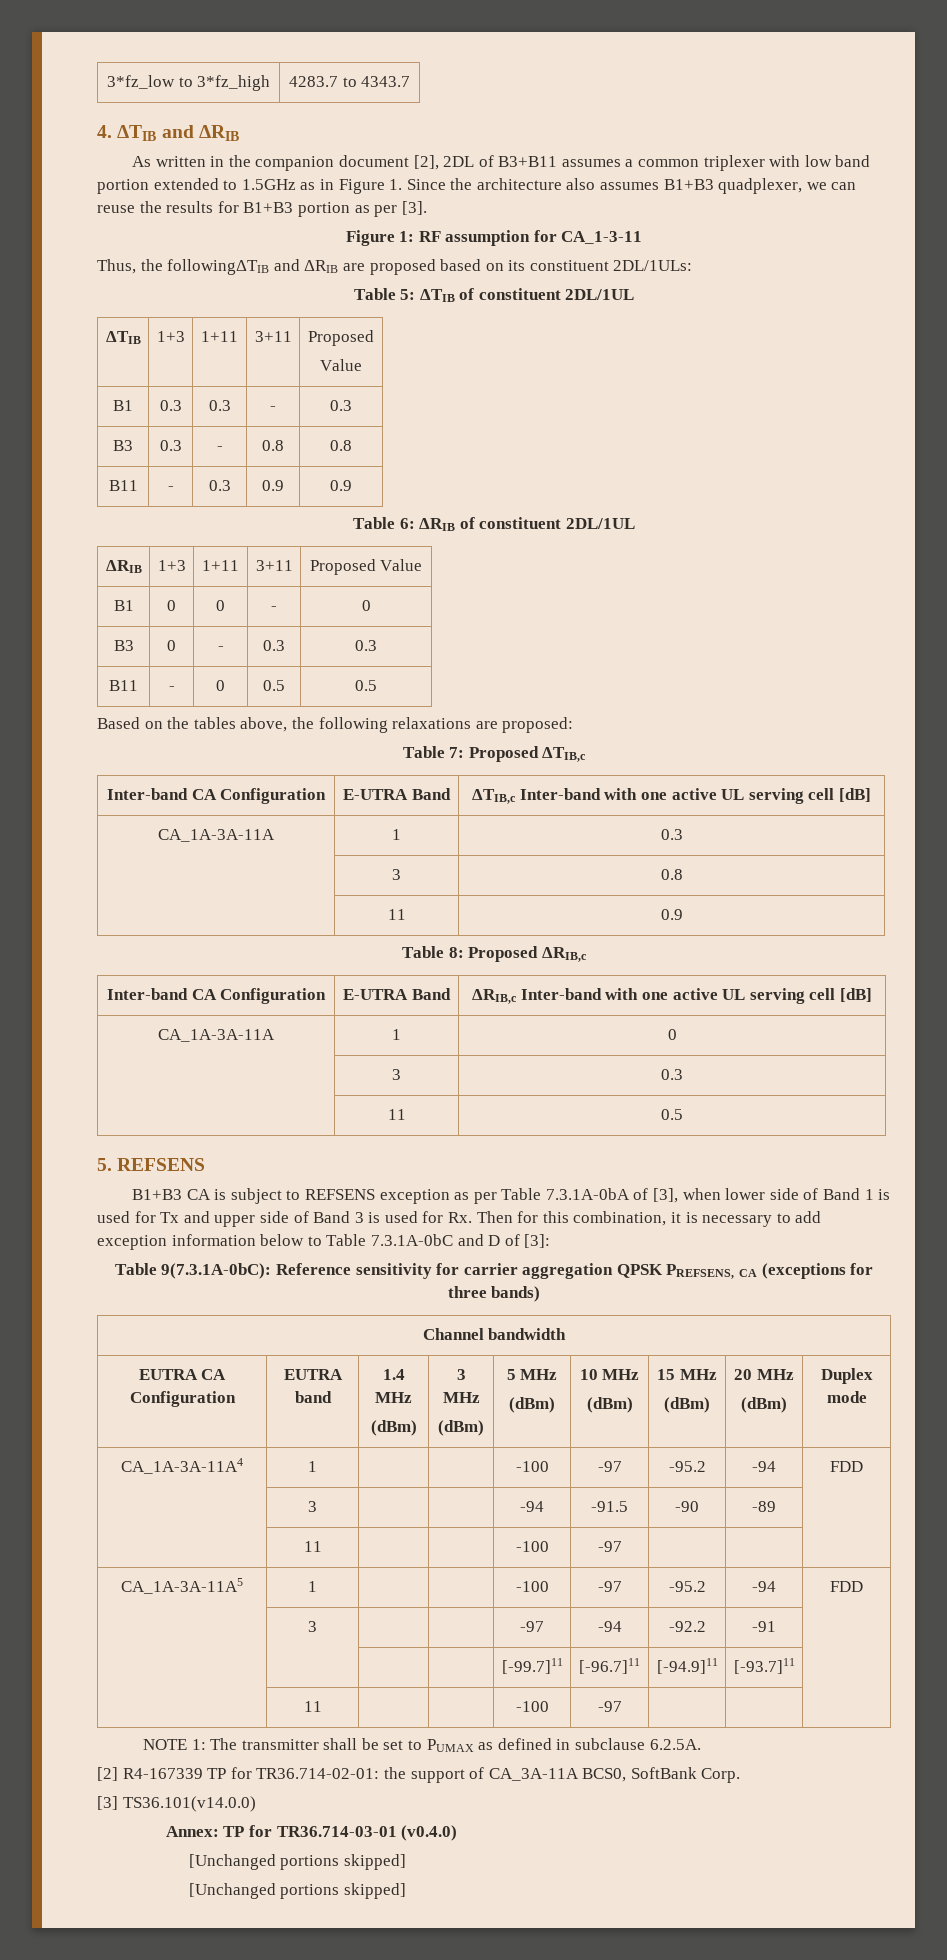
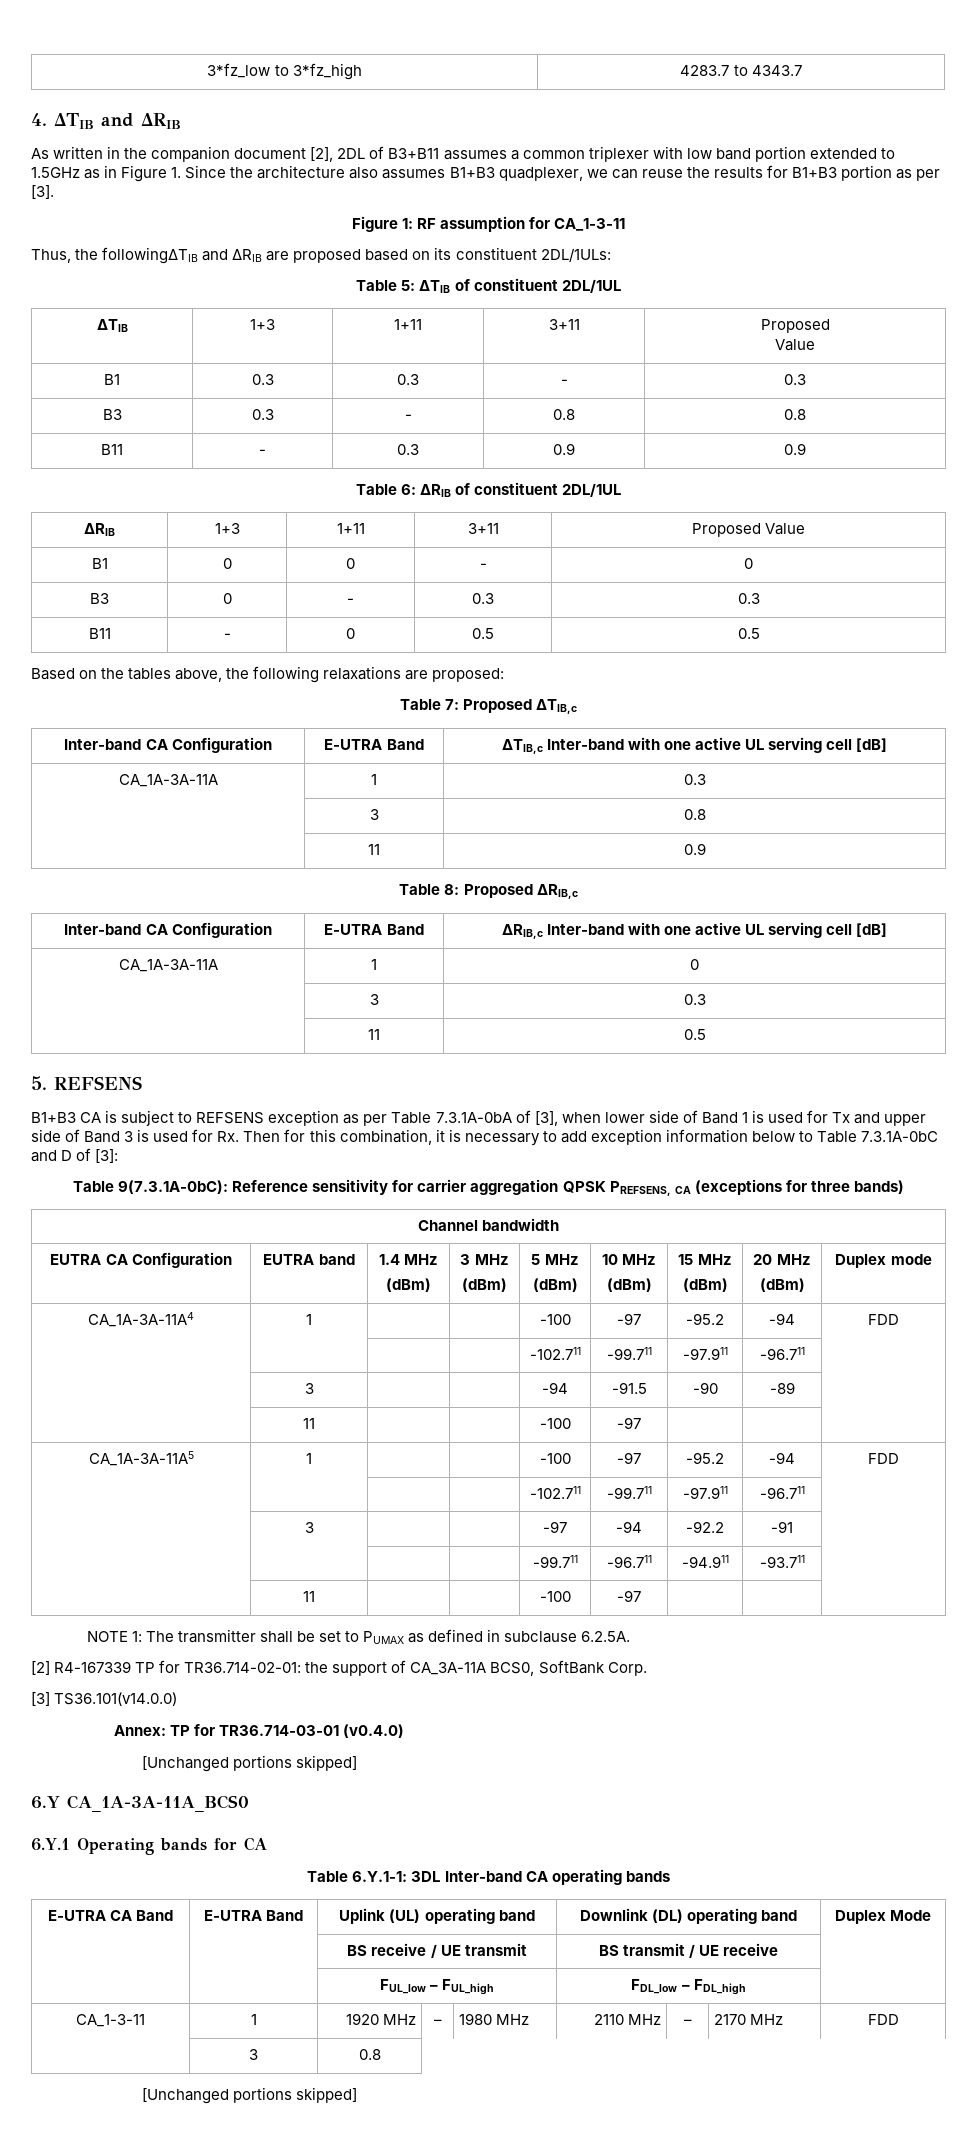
(863, 1466) none -> [529,1347,581,1360] [606,1347,652,1360] [682,1347,728,1360] [759,1347,805,1360] // | | | | -102.711 | -99.711 | -97.911 | -96.711 |
(863, 1586) none -> [529,1486,581,1499] [606,1486,652,1499] [682,1486,728,1499] [759,1486,805,1499] // | | | | -102.711 | -99.711 | -97.911 | -96.711 |
[501,1658,563,1674] [579,1658,640,1674] [656,1658,718,1674] [733,1658,795,1674] [-99.7]11 | [-96.7]11 | [-94.9]11 | [-93.7]11 -> [532,1555,578,1568] [606,1555,652,1568] [681,1555,729,1568] [759,1555,805,1568] -99.711 | -96.711 | -94.911 | -93.711
(406, 1862) none -> [31,1795,249,1812] [31,1837,267,1855] [307,1869,670,1885] [47,1910,174,1921] [203,1910,304,1921] [339,1908,535,1924] [579,1908,798,1924] [834,1910,932,1924] [347,1943,527,1958] [598,1943,779,1958] [379,1979,495,1995] [631,1979,746,1995] [76,2014,145,2027] [250,2014,257,2025] [345,2013,416,2025] [433,2019,442,2025] [459,2013,530,2025] [593,2014,661,2025] [683,2019,692,2025] [714,2014,784,2025] [867,2014,899,2025] [248,2049,258,2060] [358,2049,381,2060] // 6.Y CA_1A-3A-11A_BCS0 // 6.Y.1 Operating bands for CA // Table 6.Y.1-1: 3DL Inter-band CA operating bands // E-UTRA CA Band | E-UTRA Band | Uplink (UL) operating band | Downlink (DL) operating band | Duplex Mode // | | BS receive / UE transmit | BS transmit / UE receive | // | | FUL_low – FUL_high | FDL_low – FDL_high | // CA_1-3-11 | 1 | 1920 MHz | – | 1980 MHz | 2110 MHz | – | 2170 MHz | FDD // | 3 | 0.8

